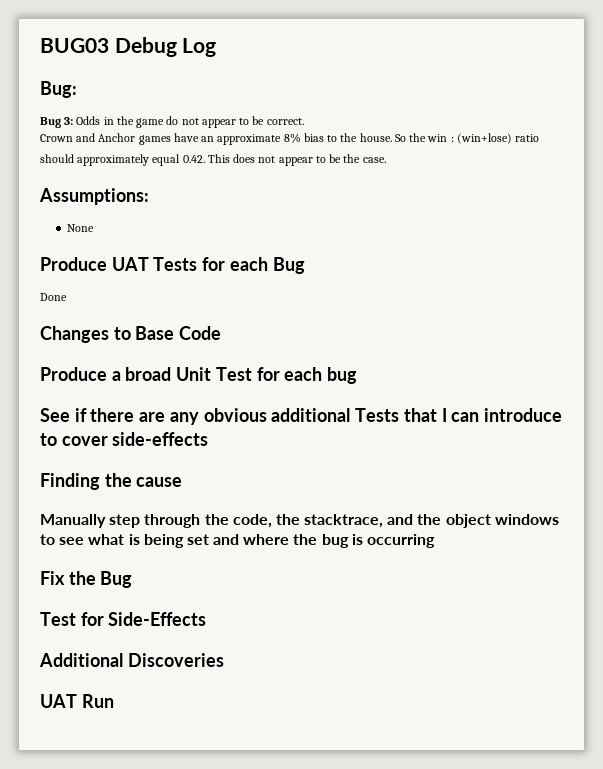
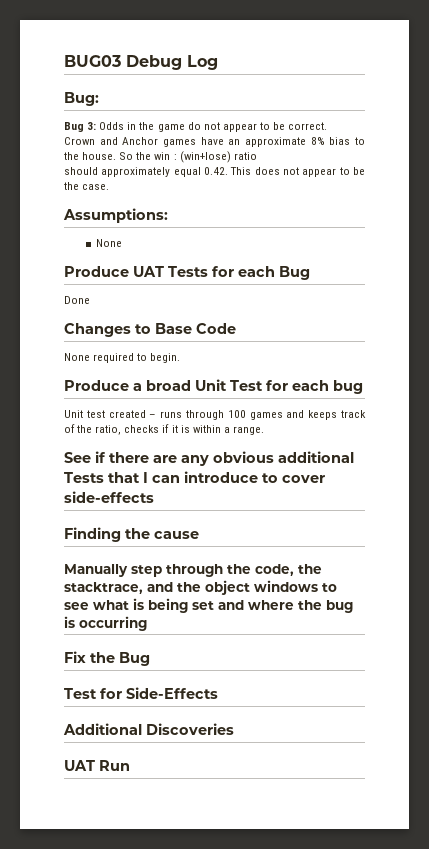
(222, 333) none -> [64,353,181,363] // None required to begin.
(358, 375) none -> [64,410,367,420] [64,424,264,435] // Unit test created – runs through 100 games and keeps track of the ratio, checks if it is within a range.

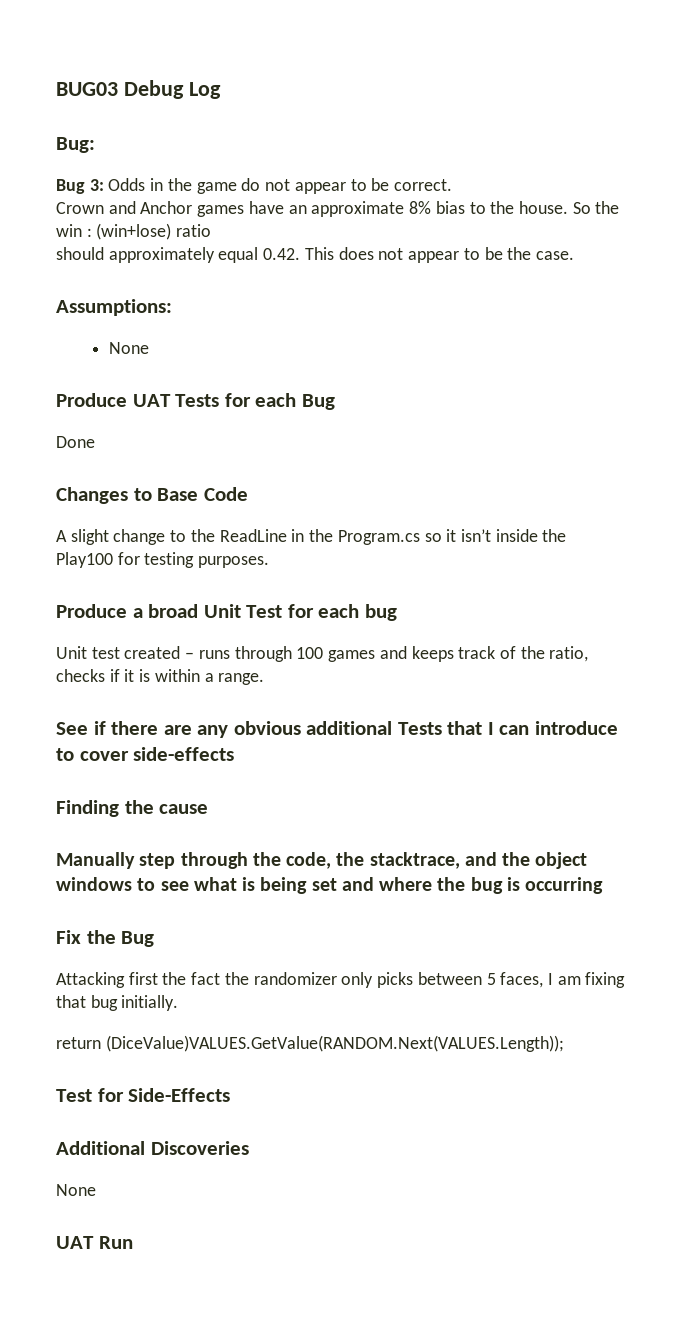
[64,353,181,363] None required to begin. -> [56,529,567,545] [56,552,270,568] A slight change to the ReadLine in the Program.cs so it isn’t inside the Play100 for testing purposes.
(150, 659) none -> [56,972,626,988] [56,995,179,1011] [56,1035,564,1052] // Attacking first the fact the randomizer only picks between 5 faces, I am fixing that bug initially. // return (DiceValue)VALUES.GetValue(RANDOM.Next(VALUES.Length));
(234, 729) none -> [56,1184,96,1196] // None

